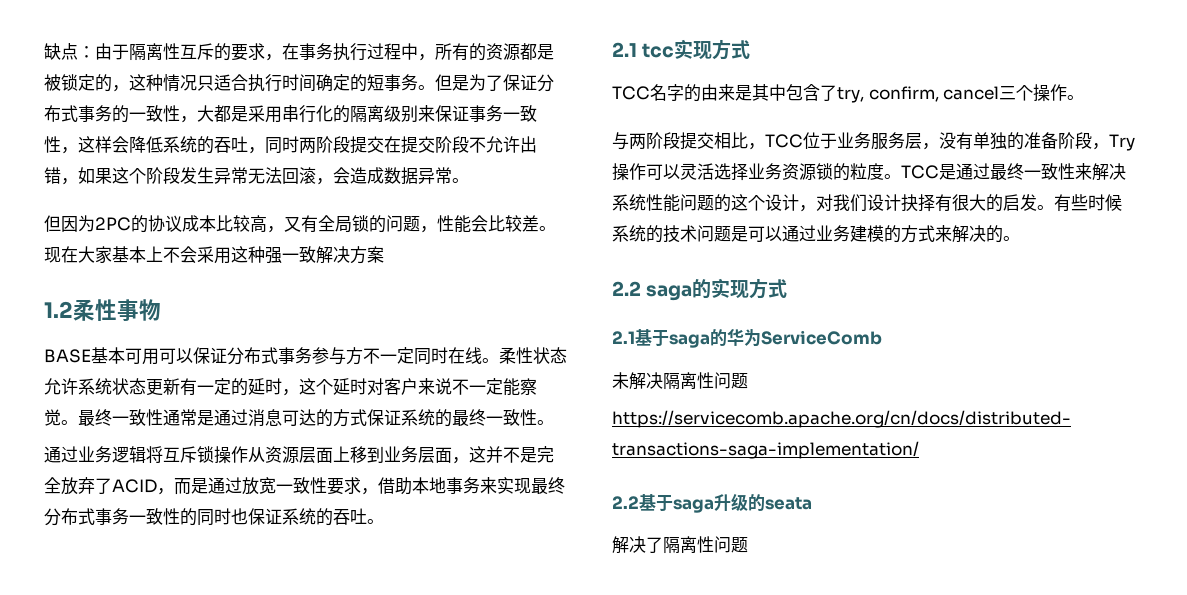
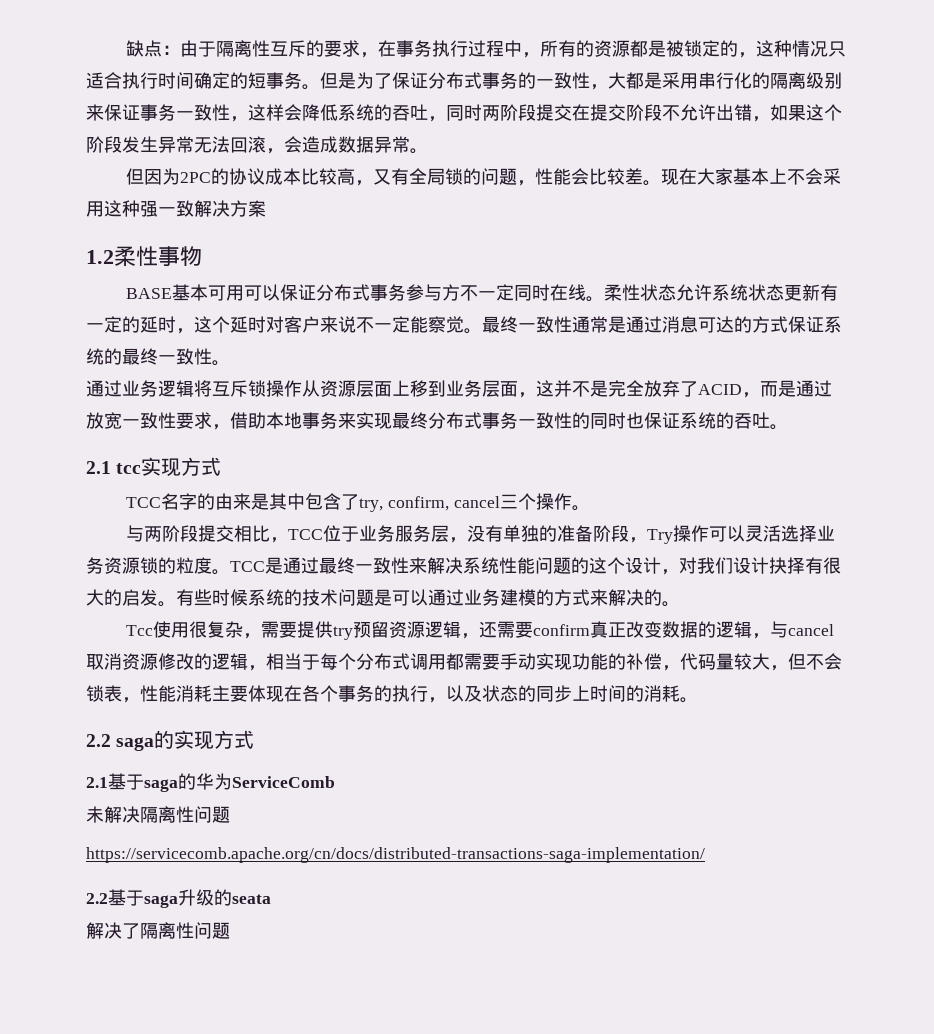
(1020, 238) none -> [126,621,835,640] [86,653,842,671] [86,685,698,703] // Tcc使用很复杂，需要提供try预留资源逻辑，还需要confirm真正改变数据的逻辑，与cancel取消资源修改的逻辑，相当于每个分布式调用都需要手动实现功能的补偿，代码量较大，但不会锁表，性能消耗主要体现在各个事务的执行，以及状态的同步上时间的消耗。

